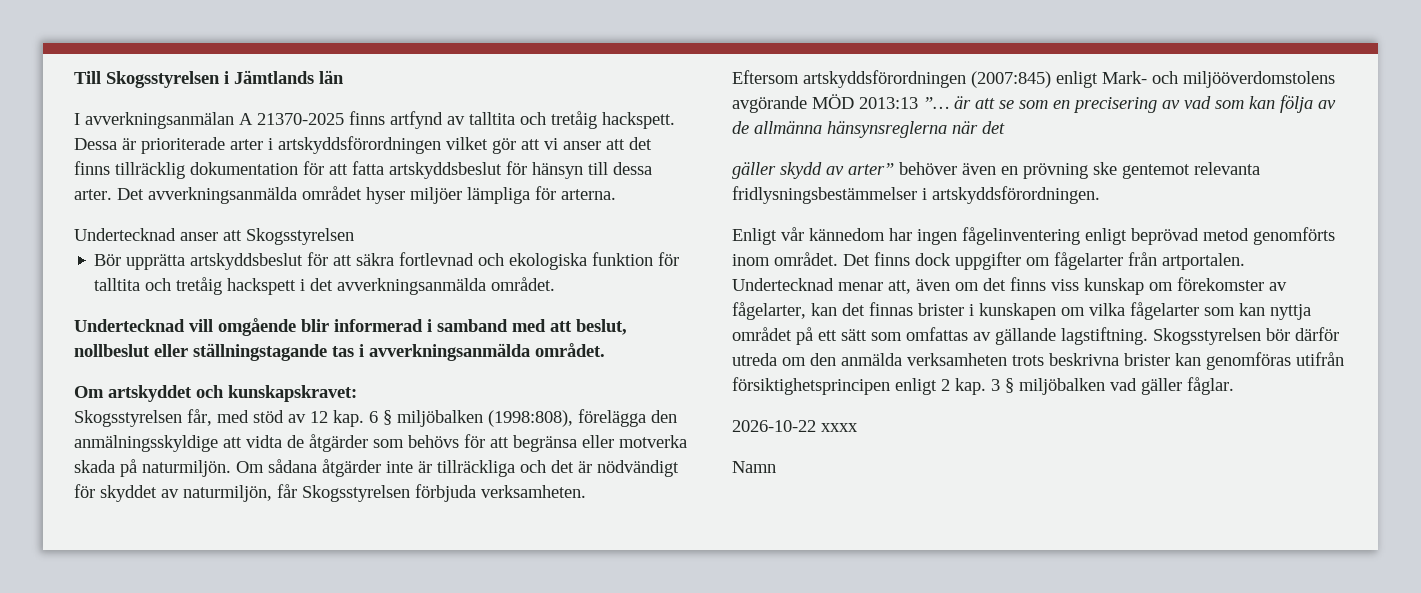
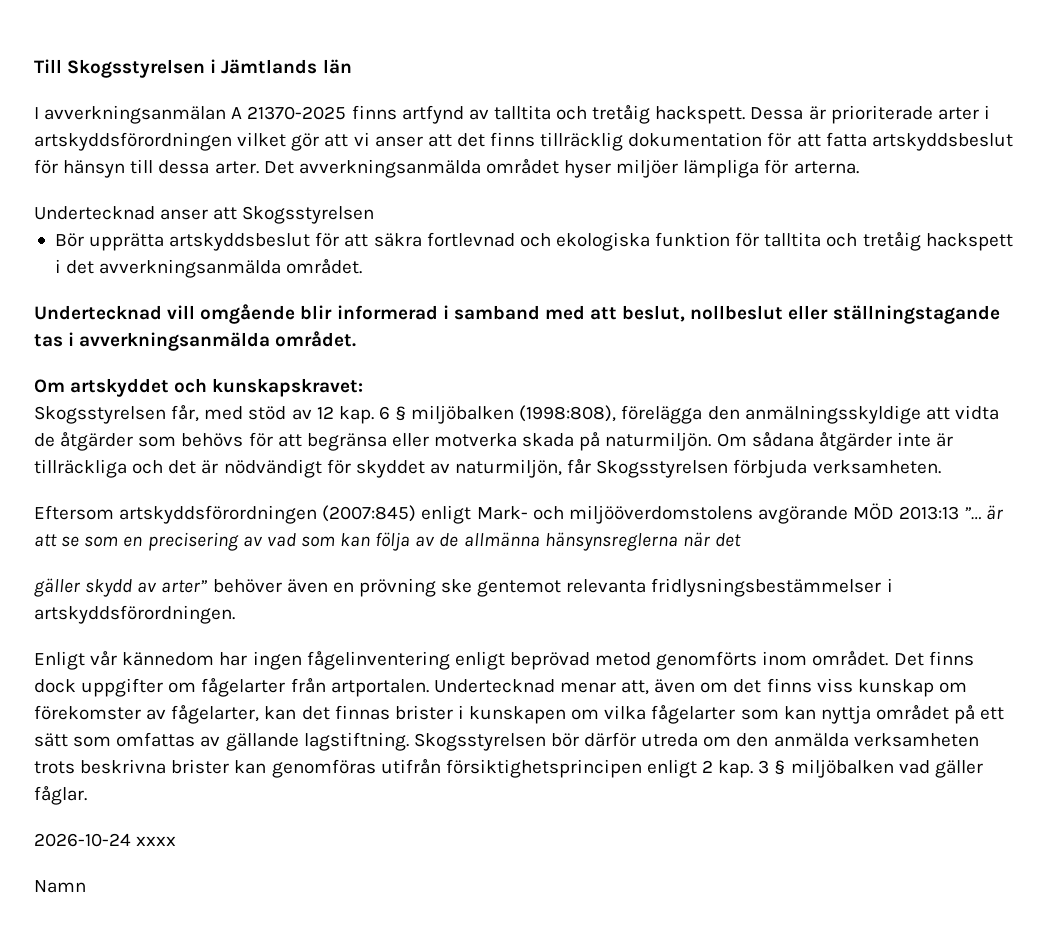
[732,420,816,432] 2026-10-22 -> [34,833,131,847] 2026-10-24

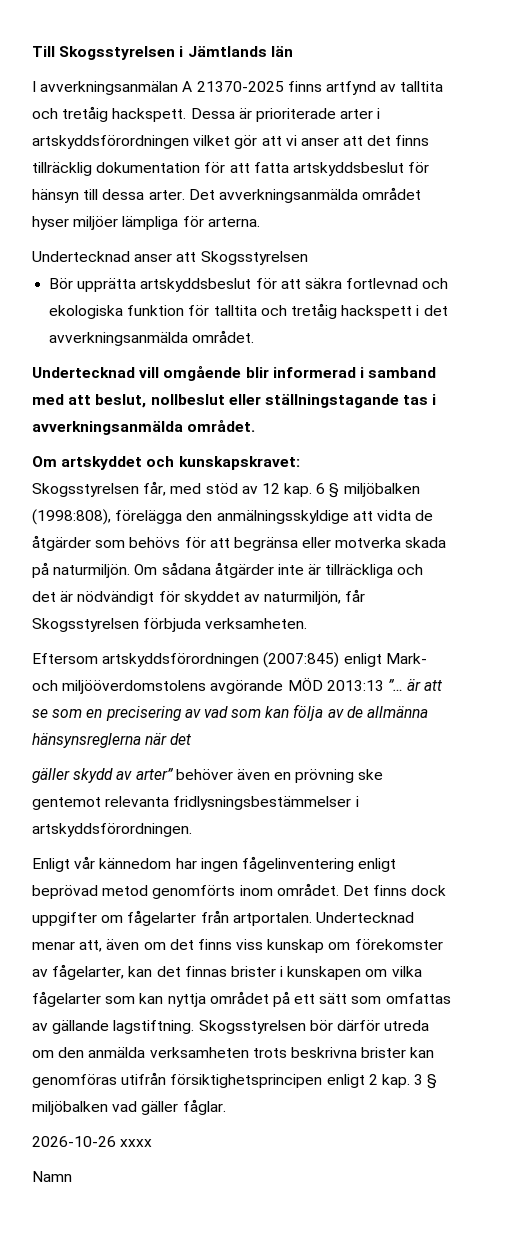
[34,833,131,847] 2026-10-24 -> [32,1136,116,1147] 2026-10-26

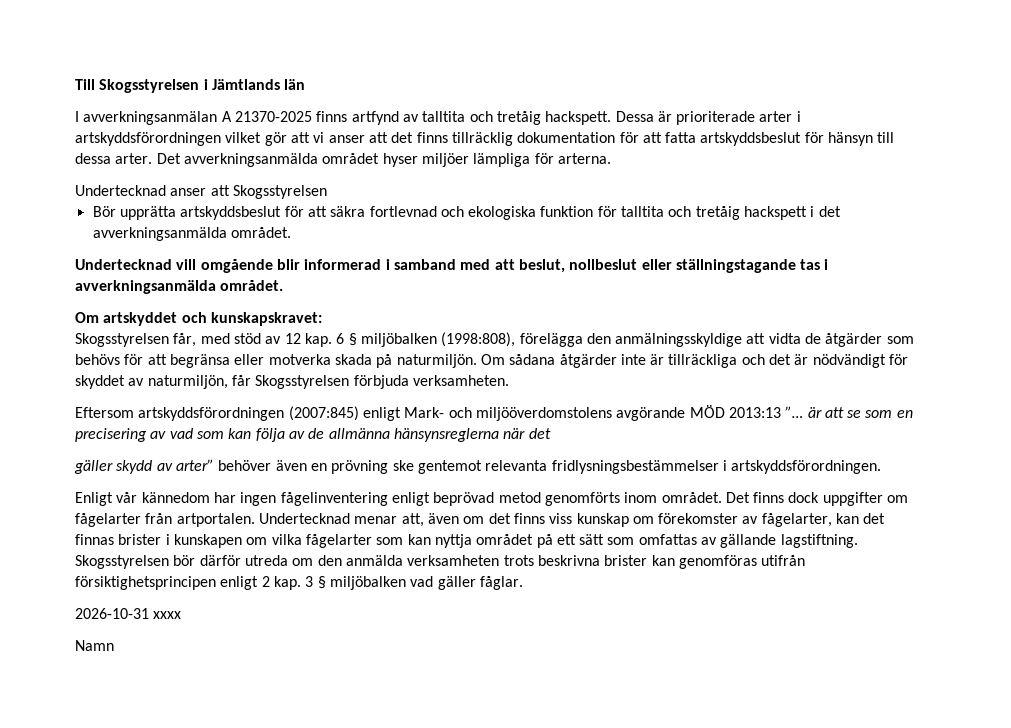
[32,1136,116,1147] 2026-10-26 -> [75,608,149,619] 2026-10-31

